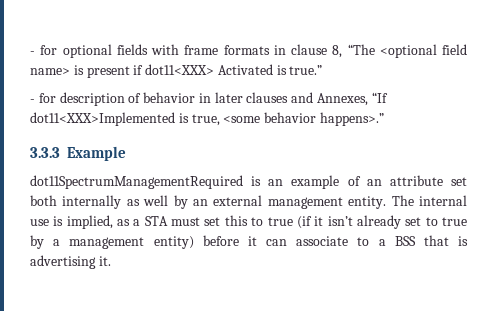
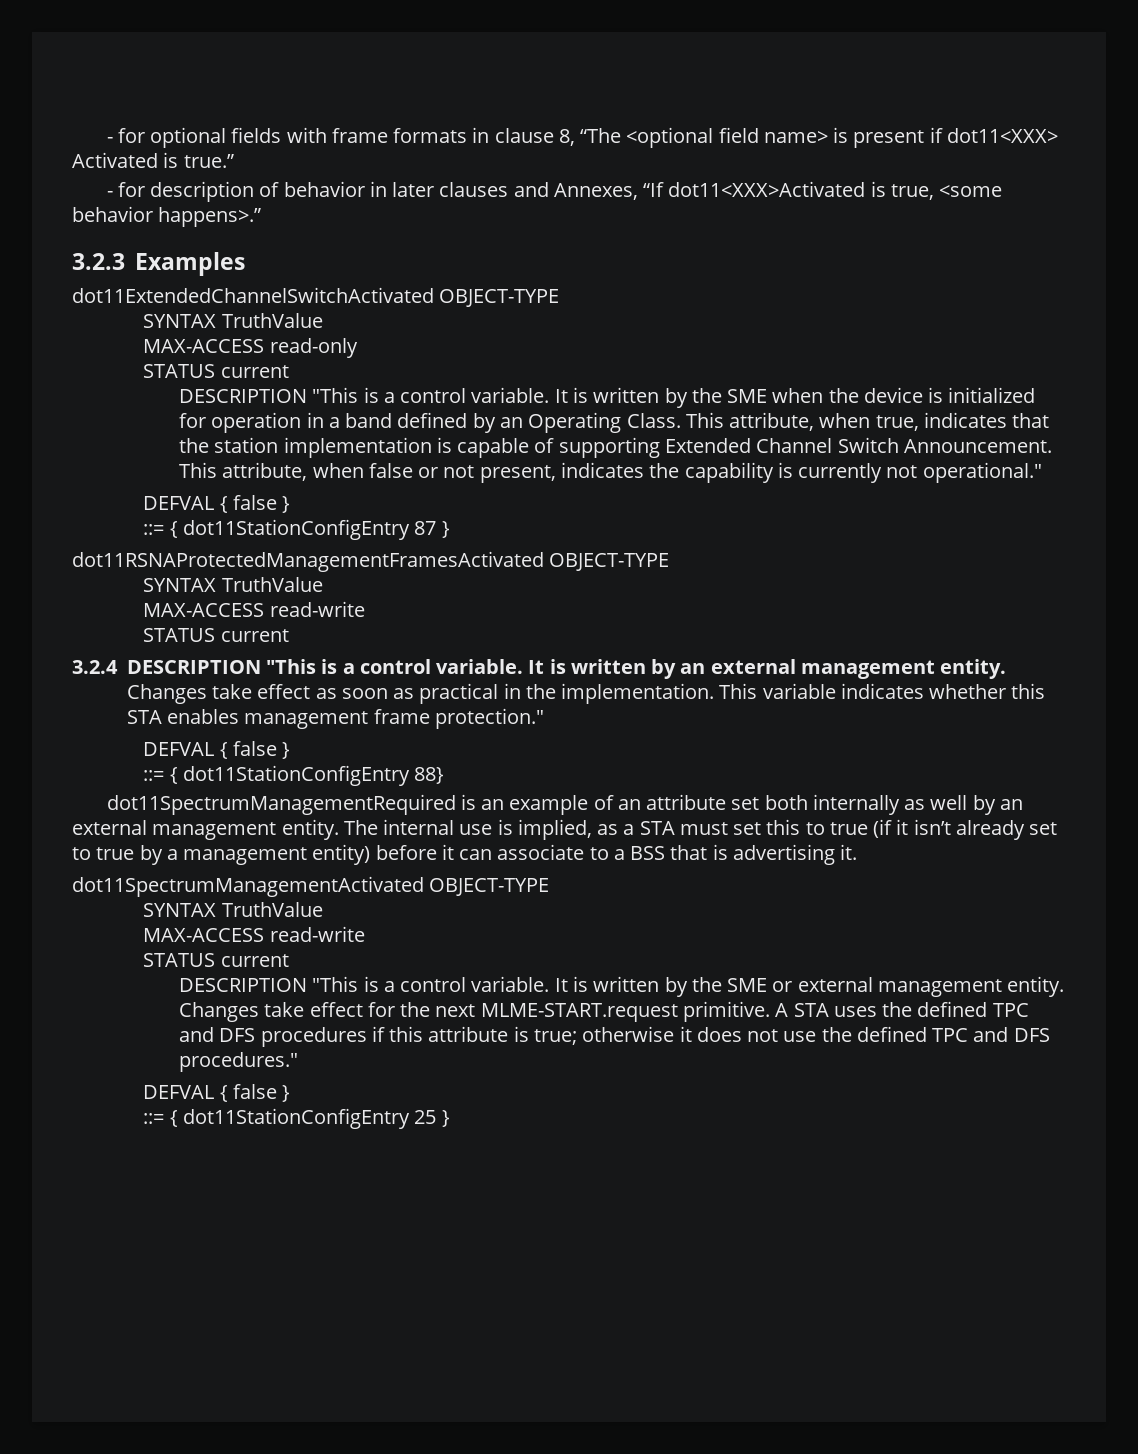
[30,112,175,126] dot11<XXX>Implemented -> [668,181,866,197] dot11<XXX>Activated
[30,146,126,161] 3.3.3 Example -> [72,252,245,276] [72,287,560,307] [143,313,323,328] [143,338,358,358] [143,364,289,378] [179,387,1036,408] [179,412,1050,433] [179,437,1052,458] [179,462,1042,483] [143,495,291,513] [143,519,450,540] [72,551,670,572] [143,577,323,592] [143,601,365,617] [143,628,289,642] [72,659,1007,679] [126,683,1046,704] [126,708,544,729] [143,741,291,759] [143,765,445,786] 3.2.3 Examples // dot11ExtendedChannelSwitchActivated OBJECT-TYPE // SYNTAX TruthValue // MAX-ACCESS read-only // STATUS current // DESCRIPTION "This is a control variable. It is written by the SME when the device is initialized for operation in a band defined by an Operating Class. This attribute, when true, indicates that the station implementation is capable of supporting Extended Channel Switch Announcement. This attribute, when false or not present, indicates the capability is currently not operational." // DEFVAL { false } // ::= { dot11StationConfigEntry 87 } // dot11RSNAProtectedManagementFramesActivated OBJECT-TYPE // SYNTAX TruthValue // MAX-ACCESS read-write // STATUS current // 3.2.4 DESCRIPTION "This is a control variable. It is written by an external management entity. Changes take effect as soon as practical in the implementation. This variable indicates whether this STA enables management frame protection." // DEFVAL { false } // ::= { dot11StationConfigEntry 88}
(111, 261) none -> [72,876,550,897] [143,902,323,917] [143,926,365,942] [143,953,289,967] [179,976,1065,997] [179,1001,1029,1022] [179,1026,1050,1047] [179,1052,299,1072] [143,1084,291,1102] [143,1108,450,1129] // dot11SpectrumManagementActivated OBJECT-TYPE // SYNTAX TruthValue // MAX-ACCESS read-write // STATUS current // DESCRIPTION "This is a control variable. It is written by the SME or external management entity. Changes take effect for the next MLME-START.request primitive. A STA uses the defined TPC and DFS procedures if this attribute is true; otherwise it does not use the defined TPC and DFS procedures." // DEFVAL { false } // ::= { dot11StationConfigEntry 25 }

